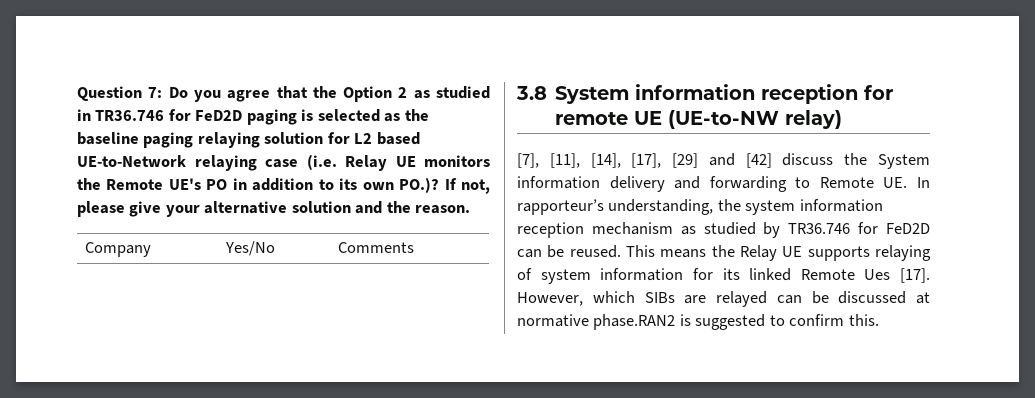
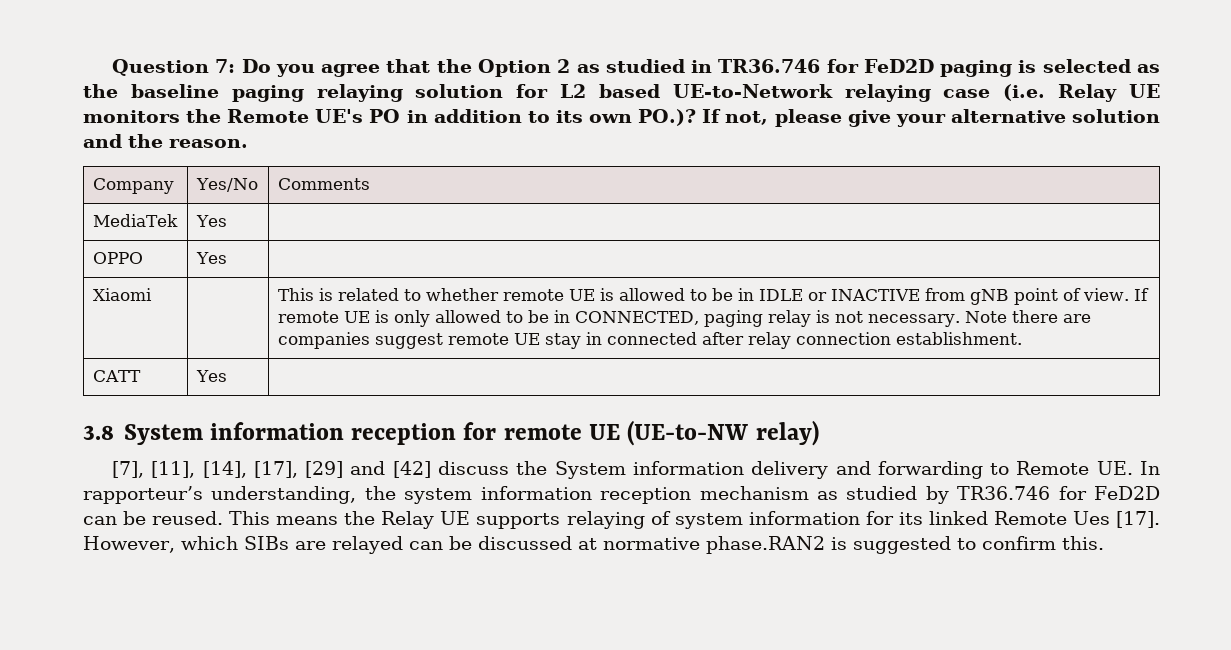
(415, 247) none -> [92,214,178,227] [195,215,227,227] [92,252,143,264] [195,252,227,264] [92,288,152,301] [277,288,1149,305] [277,310,1091,327] [277,332,1022,349] [92,370,141,382] [195,370,227,382] // MediaTek | Yes | // OPPO | Yes | // Xiaomi | | This is related to whether remote UE is allowed to be in IDLE or INACTIVE from gNB point of view. If remote UE is only allowed to be in CONNECTED, paging relay is not necessary. Note there are companies suggest remote UE stay in connected after relay connection establishment. // CATT | Yes |

